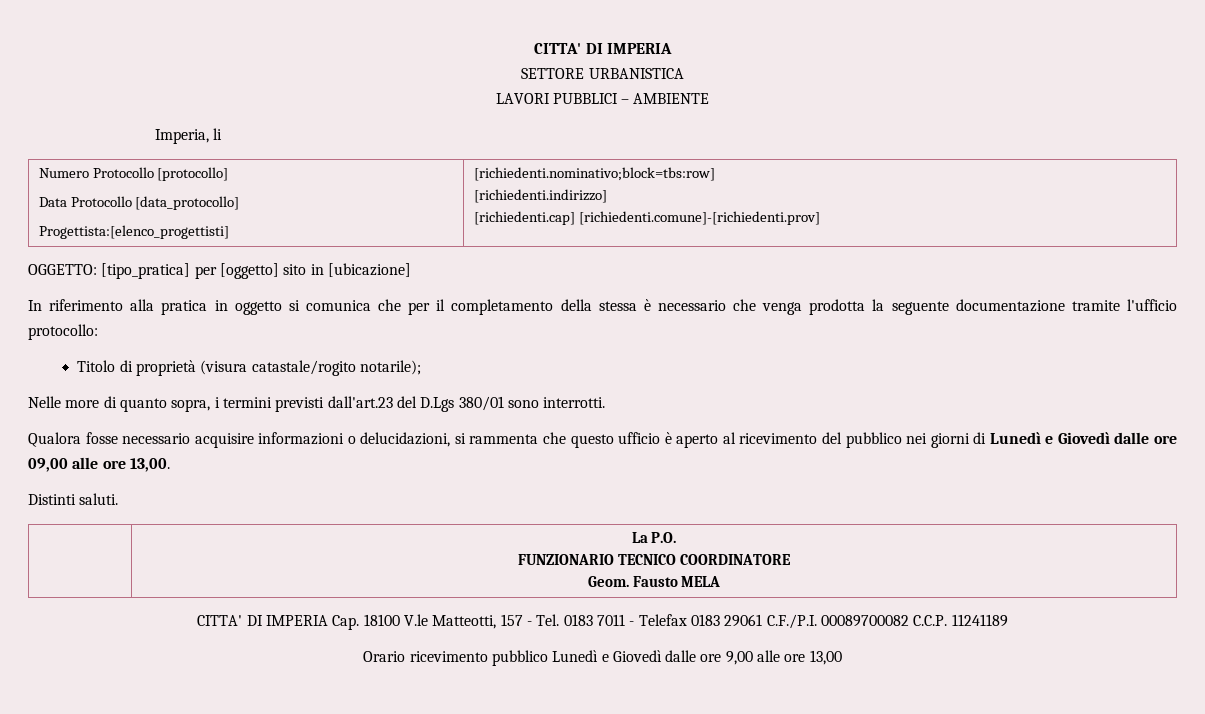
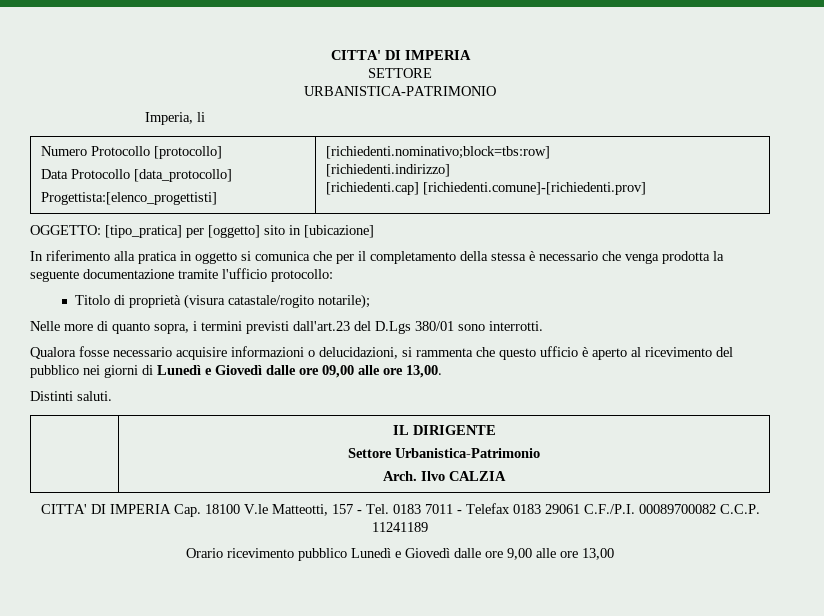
[588,68,684,79] [495,93,710,104] URBANISTICA // LAVORI PUBBLICI – AMBIENTE -> [304,86,496,96] // URBANISTICA-PATRIMONIO
[631,532,677,543] [518,554,791,565] [587,576,721,587] La P.O. // FUNZIONARIO TECNICO COORDINATORE // Geom. Fausto MELA -> [392,425,496,435] [348,448,540,458] [383,471,506,481] IL DIRIGENTE // Settore Urbanistica-Patrimonio // Arch. Ilvo CALZIA

